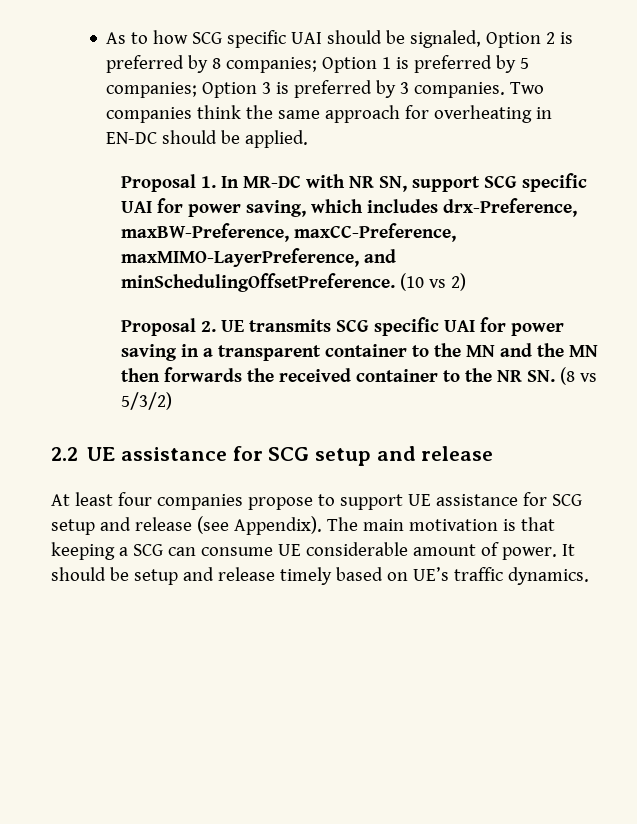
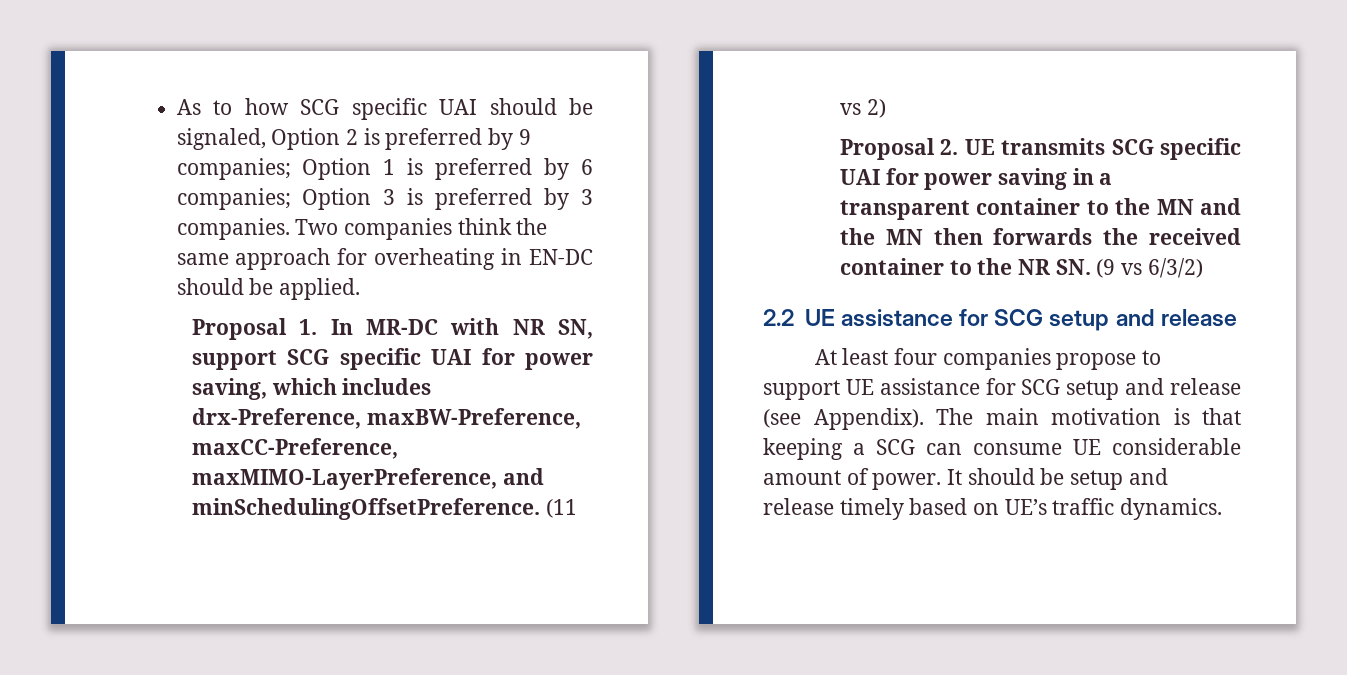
[212,58,222,69] 8 -> [518,129,531,145] 9
[520,58,530,69] 5 -> [580,159,593,175] 6
[399,273,424,291] (10 -> [545,499,577,518] (11
[559,367,597,385] [120,392,172,410] (8 vs 5/3/2) -> [1096,258,1203,278] (9 vs 6/3/2)

